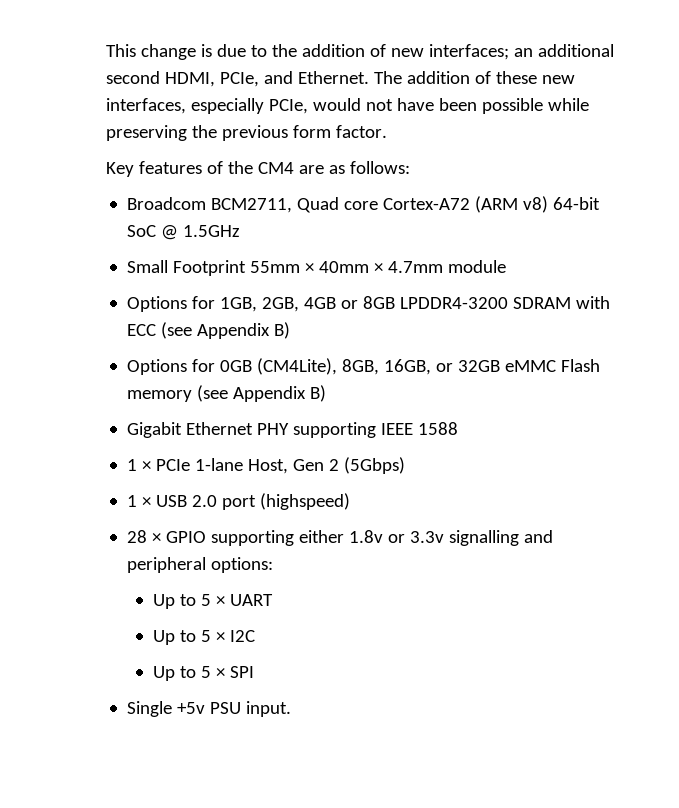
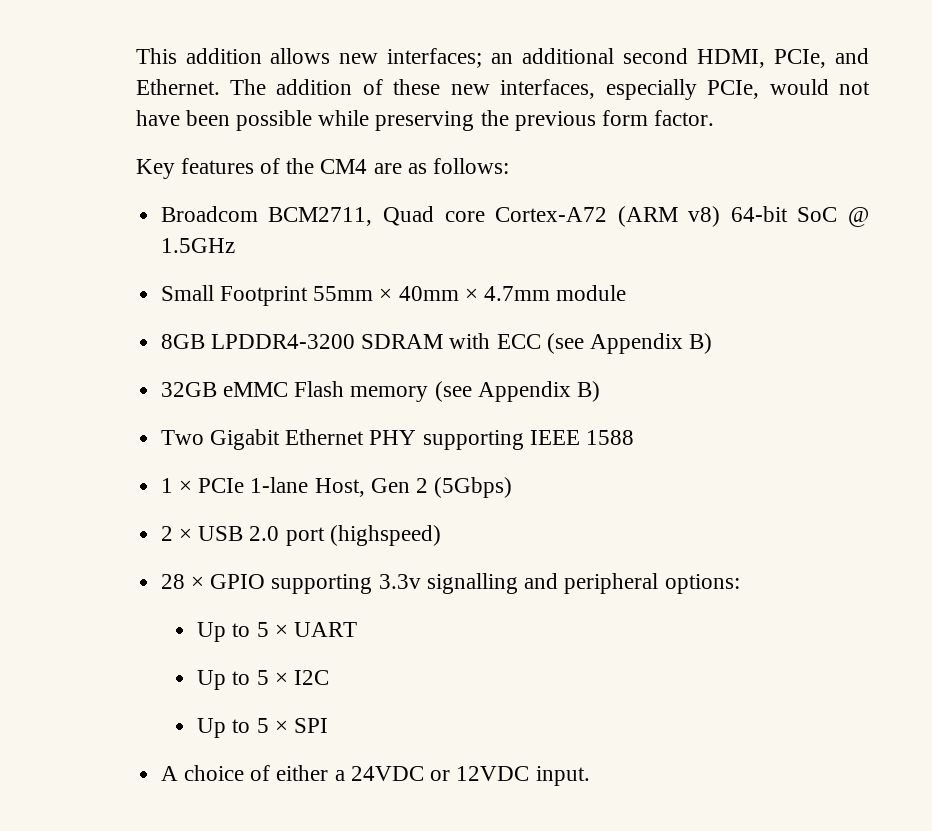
[141,44,387,60] change is due to the addition of -> [185,48,331,64] addition allows
[126,296,358,312] Options for 1GB, 2GB, 4GB or -> (627, 293) none
[126,358,453,375] Options for 0GB (CM4Lite), 8GB, 16GB, or -> (713, 343) none
(326, 393) none -> [160,430,204,445] Two
[126,495,137,507] 1 -> [160,526,173,541] 2
[298,530,405,543] either 1.8v or -> (373, 584) none
[126,701,241,717] Single +5v PSU -> [160,765,530,781] A choice of either a 24VDC or 12VDC

